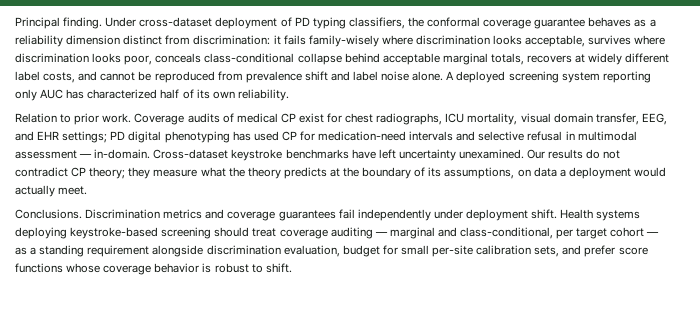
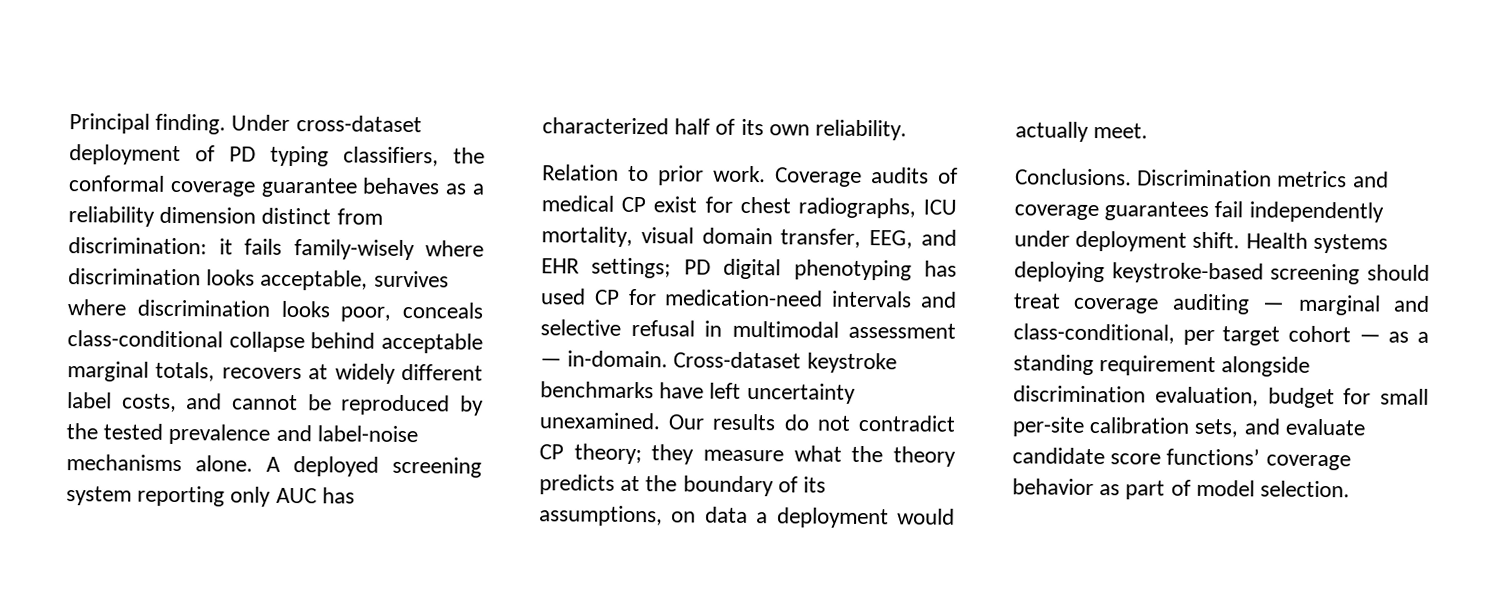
[217,71,410,83] from prevalence shift and label noise -> [460,395,484,416] [66,423,418,445] [66,454,182,472] by the tested prevalence and label-noise mechanisms
[584,245,648,257] [15,263,292,275] prefer score functions whose coverage behavior is robust to shift. -> [1284,418,1366,436] [1012,447,1351,471] [1012,478,1351,500] evaluate candidate score functions’ coverage behavior as part of model selection.

